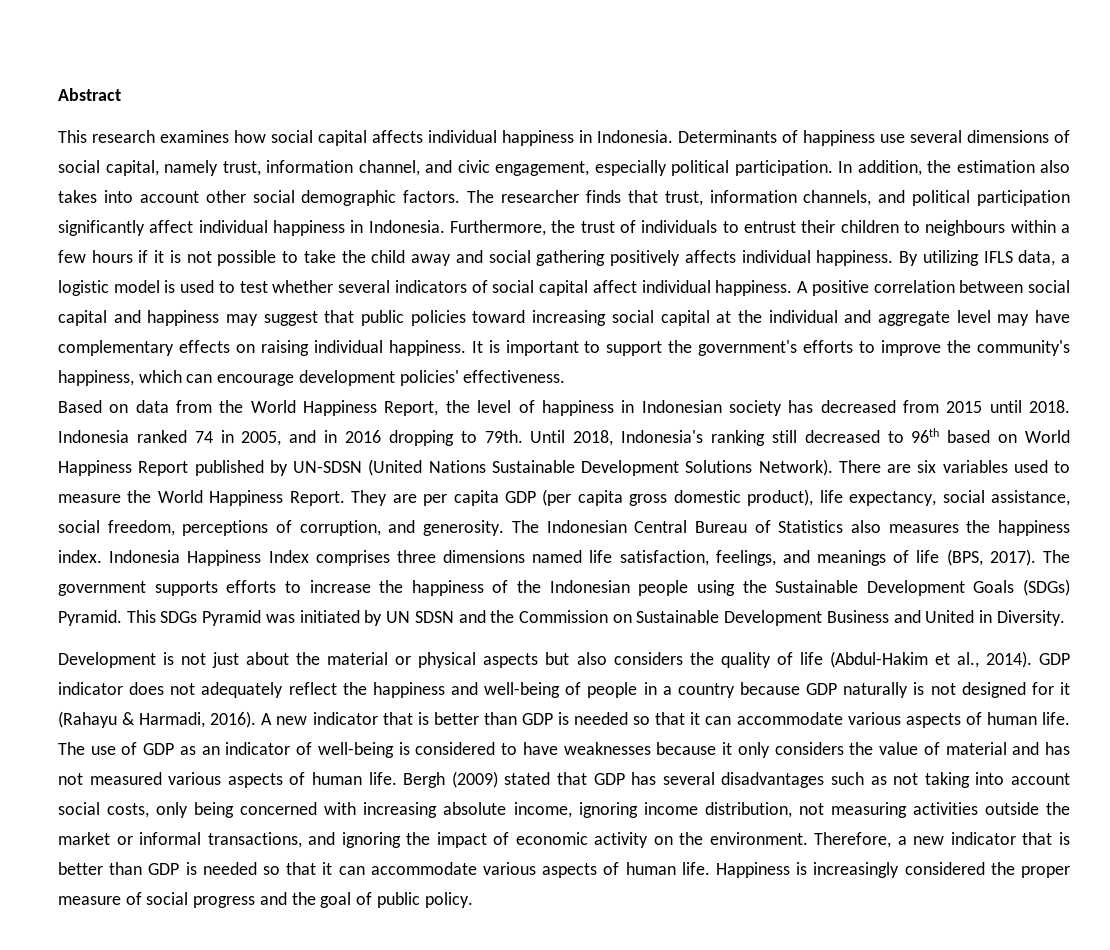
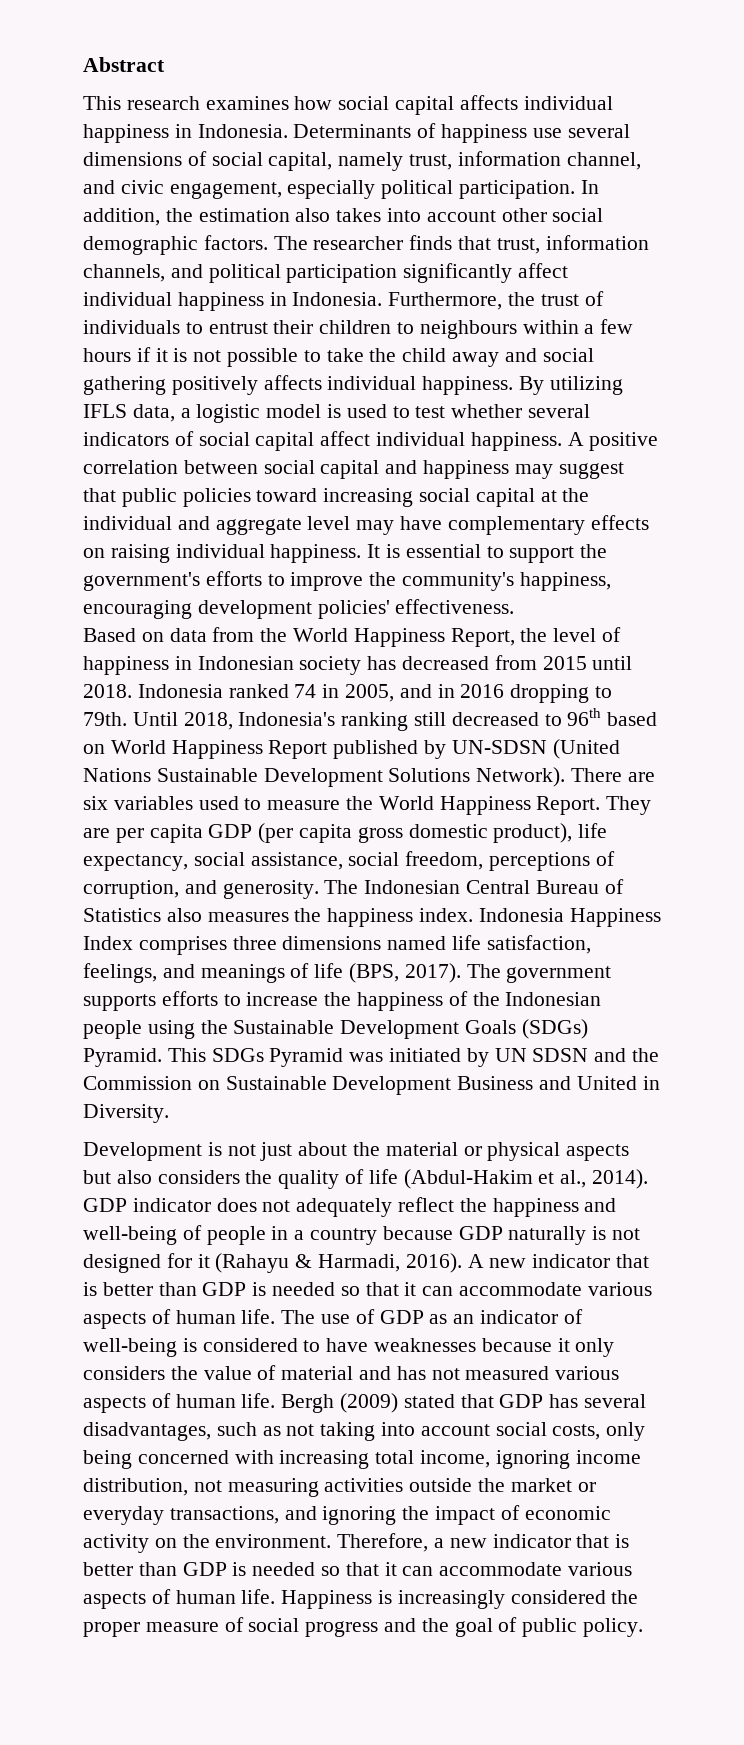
[505,340,579,356] important -> [405,544,481,558] essential
[138,370,295,386] which can encourage -> [83,600,192,619] encouraging
[721,772,825,788] disadvantages -> [83,1422,211,1441] disadvantages,
[443,802,507,815] absolute -> [375,1450,415,1464] total
[139,832,202,845] informal -> [83,1506,164,1525] everyday

